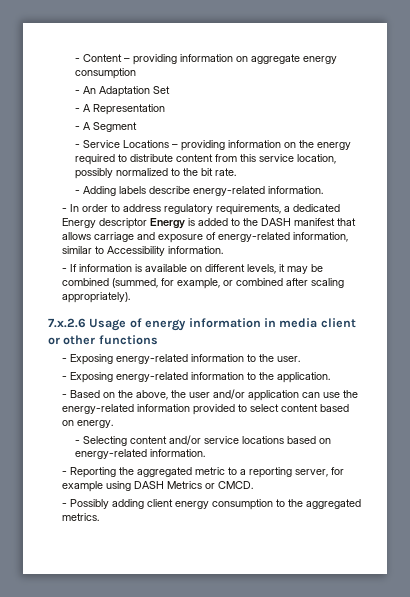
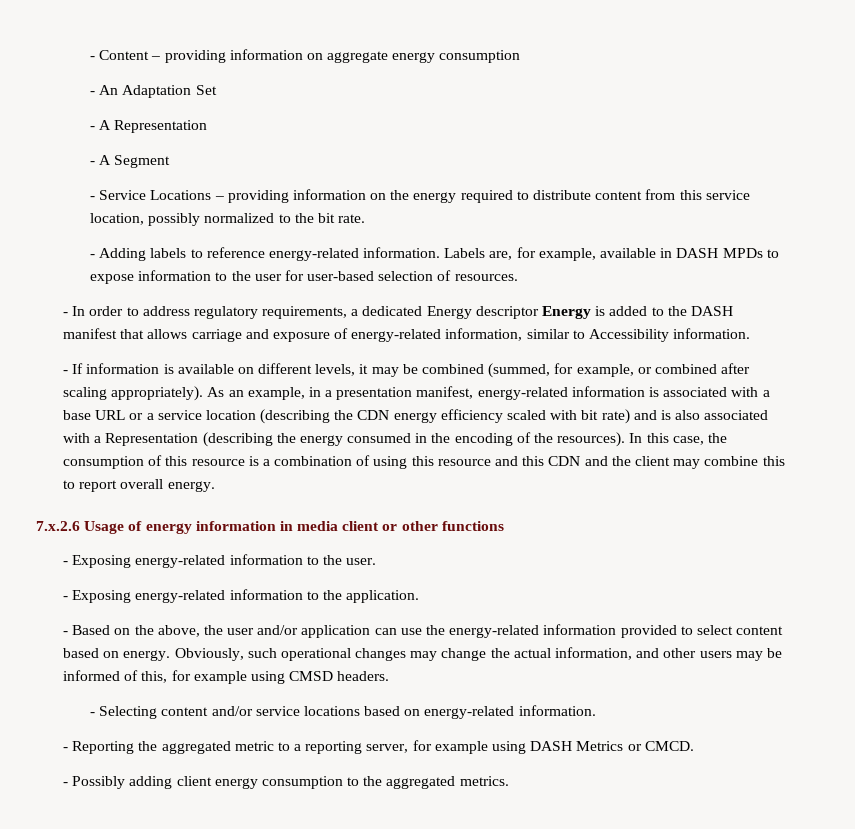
[149,186,324,196] describe energy-related information. -> [190,247,779,261] [90,270,518,284] to reference energy-related information. Labels are, for example, available in DASH MPDs to expose information to the user for user-based selection of resources.
(130, 297) none -> [207,386,770,400] [63,409,769,424] [63,432,727,447] [63,455,785,469] [63,479,215,492] As an example, in a presentation manifest, energy-related information is associated with a base URL or a service location (describing the CDN energy efficiency scaled with bit rate) and is also associated with a Representation (describing the energy consumed in the encoding of the resources). In this case, the consumption of this resource is a combination of using this resource and this CDN and the client may combine this to report overall energy.
(113, 424) none -> [174,647,782,661] [63,670,390,684] Obviously, such operational changes may change the actual information, and other users may be informed of this, for example using CMSD headers.

